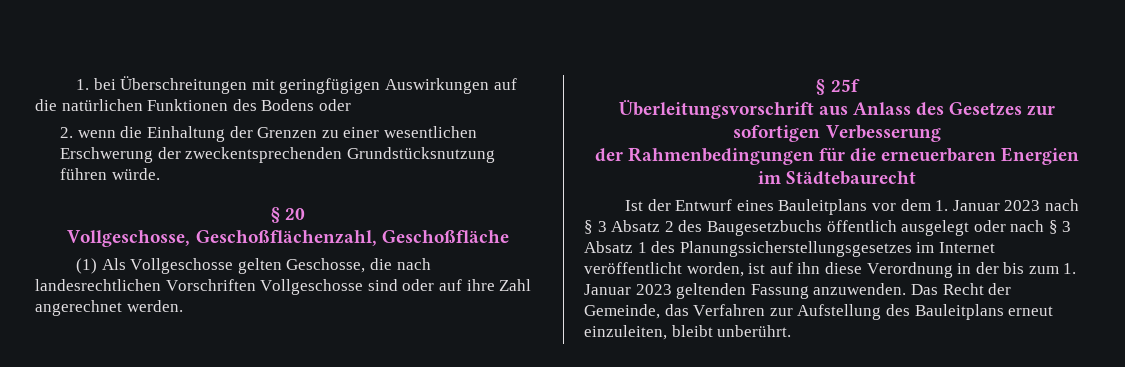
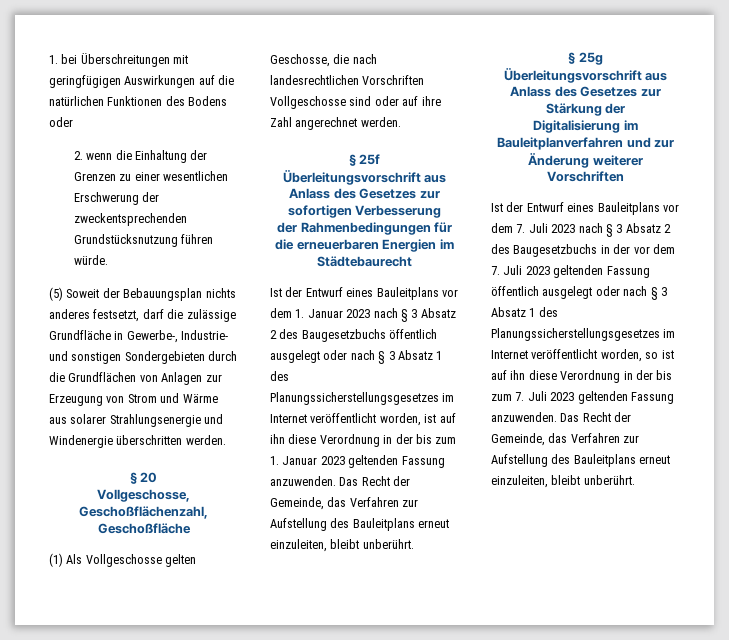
(160, 174) none -> [49,287,236,301] [49,309,236,322] [49,330,229,343] [49,351,238,364] [49,372,222,385] [49,393,218,406] [49,414,224,427] [49,435,226,448] // (5) Soweit der Bebauungsplan nichts anderes festsetzt, darf die zulässige Grundfläche in Gewerbe-, Industrie- und sonstigen Sondergebieten durch die Grundflächen von Anlagen zur Erzeugung von Strom und Wärme aus solarer Strahlungsenergie und Windenergie überschritten werden.
(792, 331) none -> [568,52,603,65] [503,68,668,83] [510,86,661,97] [545,103,626,116] [533,120,638,133] [496,137,675,150] [528,153,643,168] [547,171,624,182] [491,202,679,215] [491,223,671,237] [491,244,675,257] [491,265,650,278] [491,286,667,300] [491,307,558,317] [491,328,676,341] [491,349,674,362] [491,370,673,383] [491,391,674,404] [491,412,632,422] [491,433,640,446] [491,454,671,467] [491,475,635,488] // § 25g // Überleitungsvorschrift aus Anlass des Gesetzes zur Stärkung der // Digitalisierung im Bauleitplanverfahren und zur Änderung weiterer Vorschriften // Ist der Entwurf eines Bauleitplans vor dem 7. Juli 2023 nach § 3 Absatz 2 des Baugesetzbuchs in der vor dem 7. Juli 2023 geltenden Fassung öffentlich ausgelegt oder nach § 3 Absatz 1 des Planungssicherstellungsgesetzes im Internet veröffentlicht worden, so ist auf ihn diese Verordnung in der bis zum 7. Juli 2023 geltenden Fassung anzuwenden. Das Recht der Gemeinde, das Verfahren zur Aufstellung des Bauleitplans erneut einzuleiten, bleibt unberührt.

